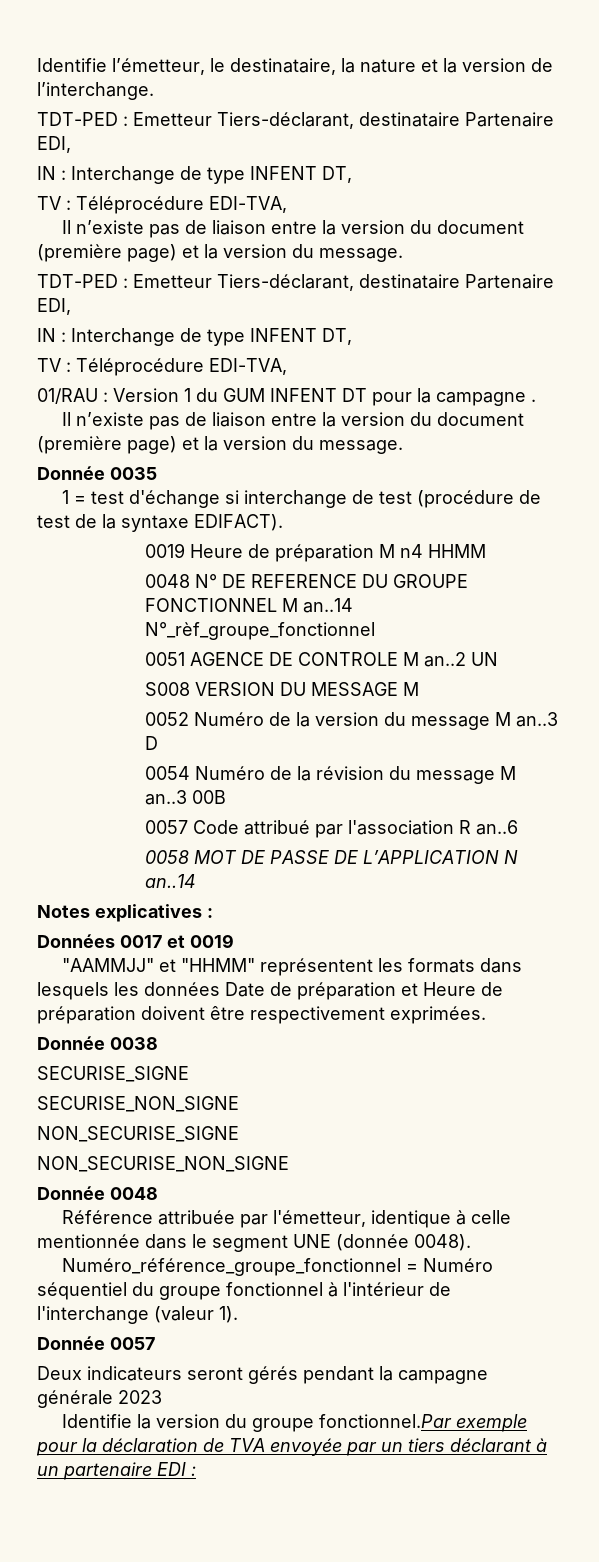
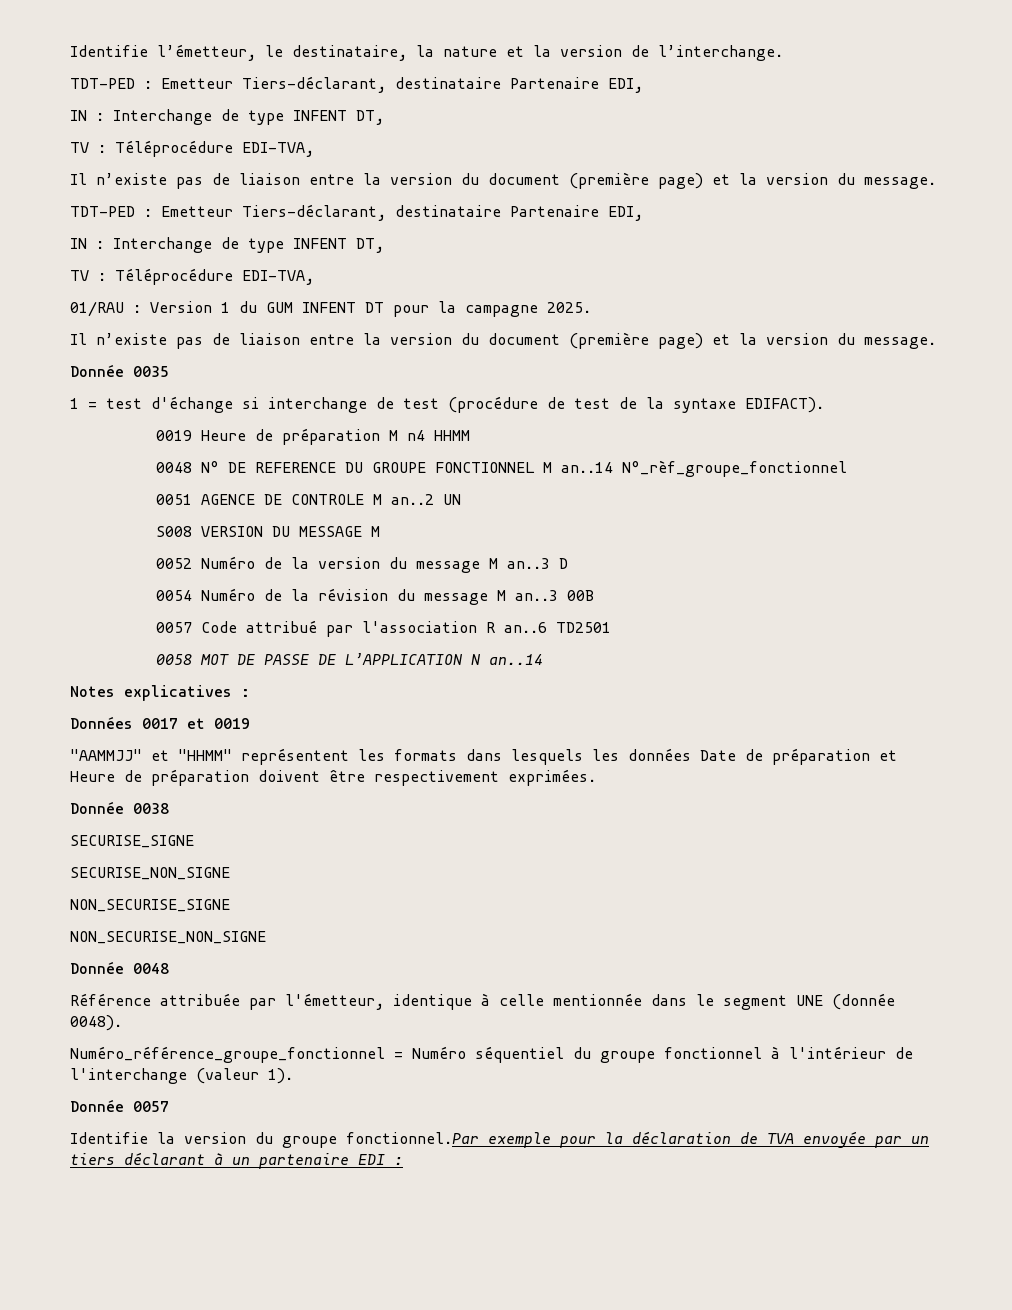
[531,399,536,402] . -> [547,302,591,313] 2025.
(518, 827) none -> [556,622,612,633] TD2501
[37,1366,488,1384] [37,1390,162,1408] // Deux indicateurs seront gérés pendant la campagne générale 2023 -> (169, 1106) none

